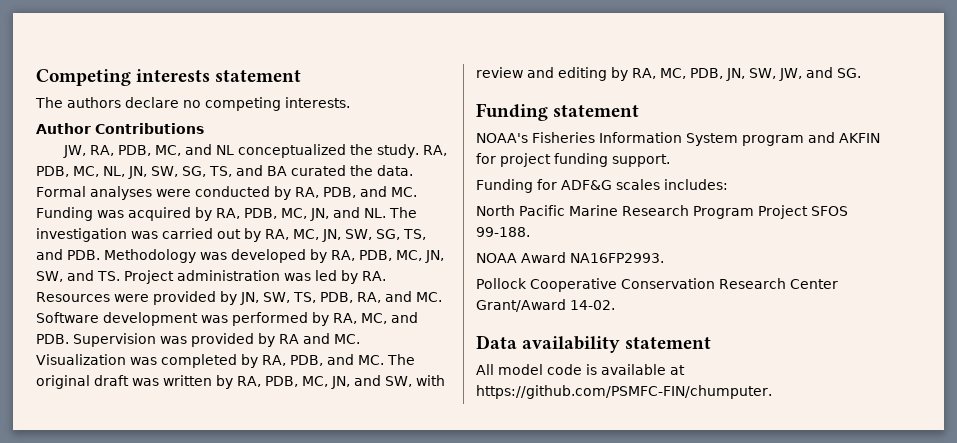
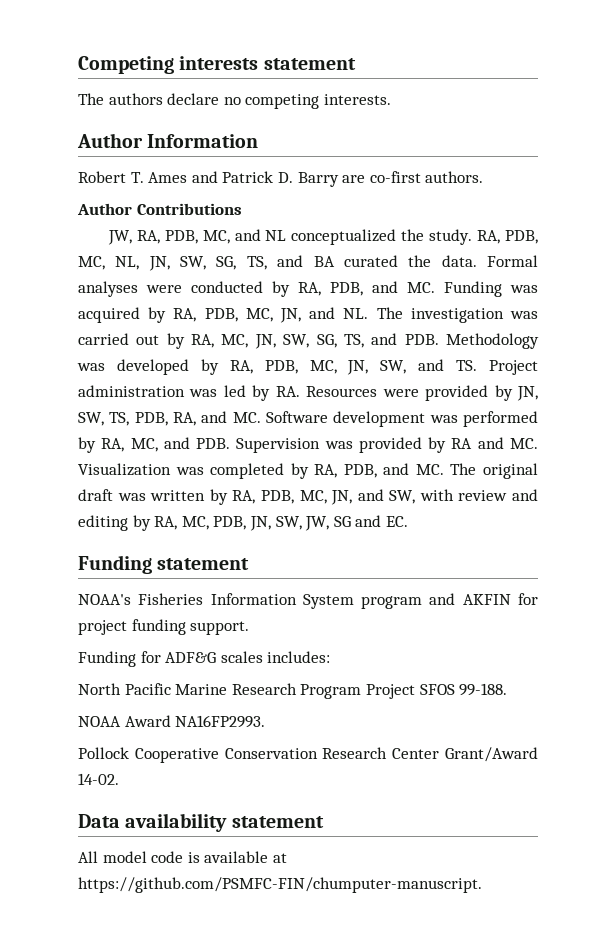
(350, 102) none -> [77,133,259,148] [78,171,484,187] // Author Information // Robert T. Ames and Patrick D. Barry are co-first authors.
[806,67,861,78] and SG. -> [333,515,408,527] SG and EC.
[476,385,772,399] https://github.com/PSMFC-FIN/chumputer. -> [78,877,482,893] https://github.com/PSMFC-FIN/chumputer-manuscript.

